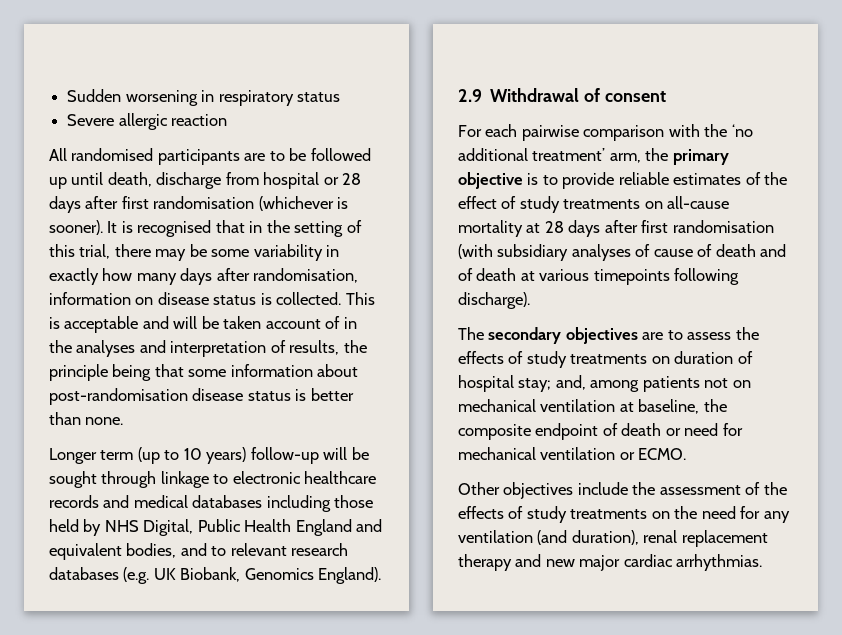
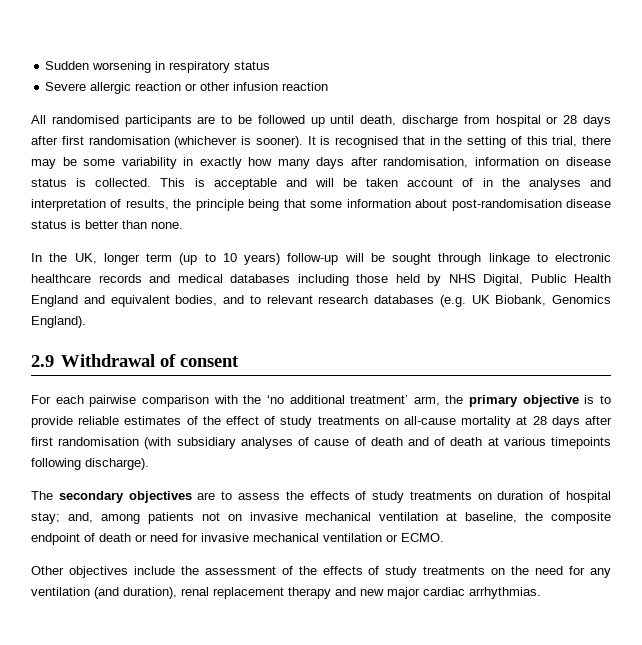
(228, 120) none -> [185,82,329,91] or other infusion reaction
[49,448,97,464] Longer -> [31,253,140,265] In the UK, longer
(751, 384) none -> [249,512,298,521] invasive
(743, 429) none -> [201,533,249,542] invasive

